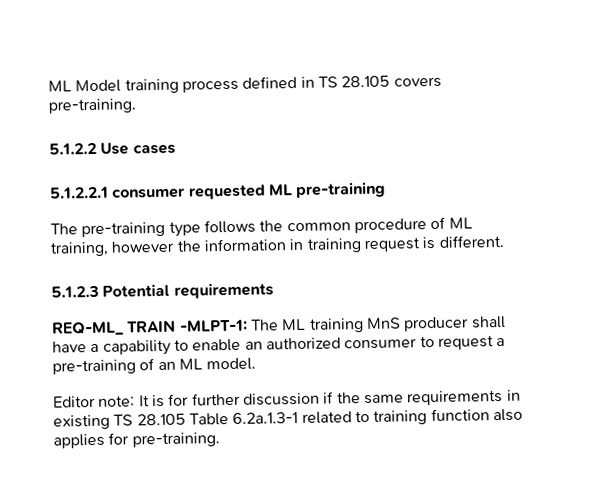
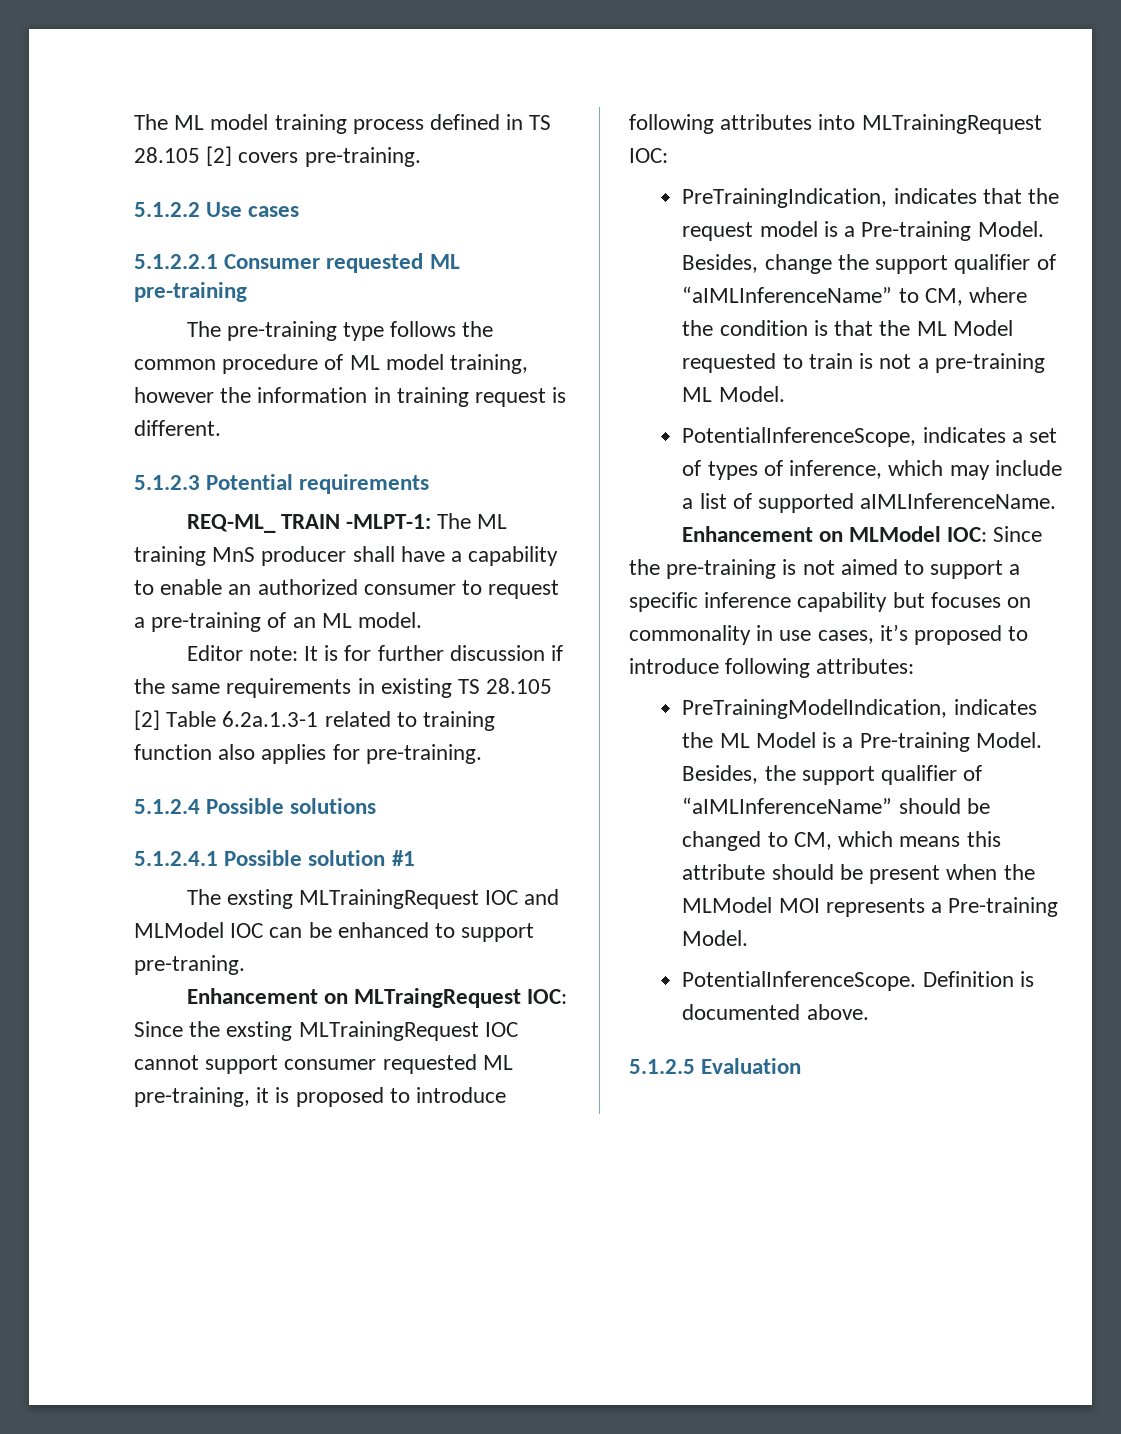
[48,79,122,93] ML Model -> [134,114,269,130] The ML model
(391, 81) none -> [206,146,233,166] [2]
[112,187,186,199] consumer -> [224,254,321,269] Consumer
(473, 223) none -> [385,354,444,370] model
(186, 419) none -> [134,710,160,730] [2]
(220, 440) none -> [134,798,377,814] [134,850,415,866] [186,889,560,909] [134,922,535,942] [134,955,245,975] [186,988,568,1008] [134,1021,518,1041] [134,1054,513,1074] [134,1087,507,1107] [629,114,1042,134] [629,148,668,163] [682,188,1060,208] [682,221,1044,241] [682,254,1056,274] [682,286,1028,306] [682,320,1013,336] [682,353,1045,373] [682,386,785,402] [682,427,1058,447] [682,460,1062,480] [682,493,1057,513] [681,526,1043,542] [629,559,1021,579] [629,592,1032,612] [629,624,1029,645] [629,658,915,678] [682,699,1037,719] [682,732,1042,752] [682,765,983,785] [682,797,990,814] [682,831,1001,851] [682,864,1035,884] [682,897,1059,917] [682,930,749,946] [682,971,1034,991] [682,1004,869,1020] [629,1058,802,1074] // 5.1.2.4 Possible solutions // 5.1.2.4.1 Possible solution #1 // The exsting MLTrainingRequest IOC and MLModel IOC can be enhanced to support pre-traning. // Enhancement on MLTraingRequest IOC: Since the exsting MLTrainingRequest IOC cannot support consumer requested ML pre-training, it is proposed to introduce following attributes into MLTrainingRequest IOC: // PreTrainingIndication, indicates that the request model is a Pre-training Model. Besides, change the support qualifier of “aIMLInferenceName” to CM, where the condition is that the ML Model requested to train is not a pre-training ML Model. // PotentialInferenceScope, indicates a set of types of inference, which may include a list of supported aIMLInferenceName. // Enhancement on MLModel IOC: Since the pre-training is not aimed to support a specific inference capability but focuses on commonality in use cases, it’s proposed to introduce following attributes: // PreTrainingModelIndication, indicates the ML Model is a Pre-training Model. Besides, the support qualifier of “aIMLInferenceName” should be changed to CM, which means this attribute should be present when the MLModel MOI represents a Pre-training Model. // PotentialInferenceScope. Definition is documented above. // 5.1.2.5 Evaluation

